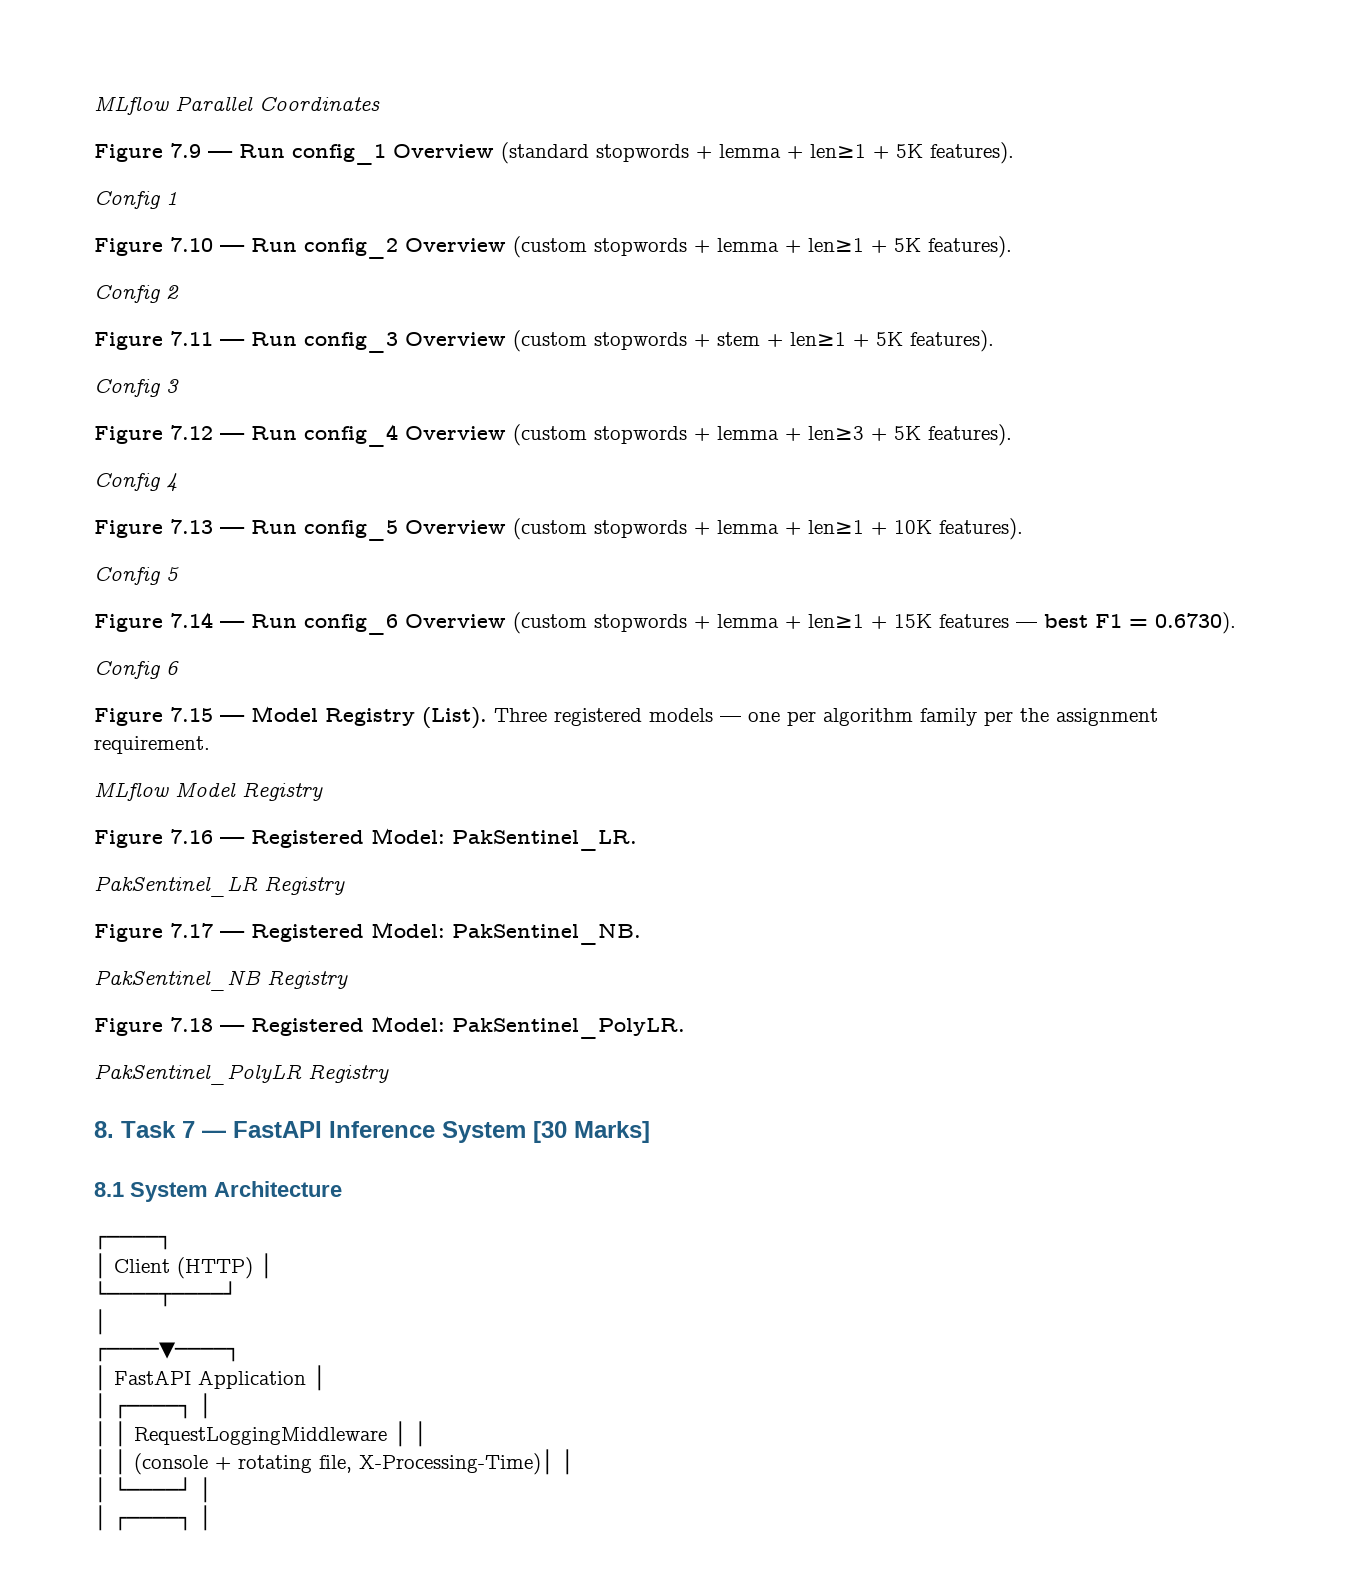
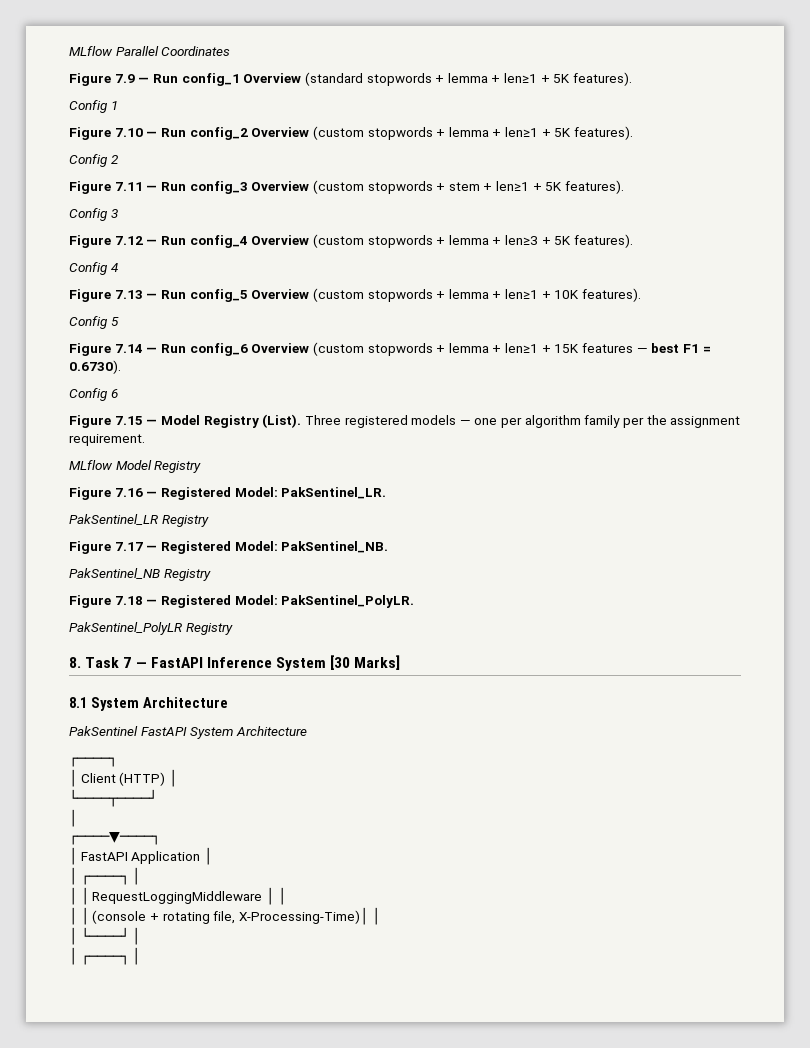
(342, 1189) none -> [69,726,307,739] // PakSentinel FastAPI System Architecture

